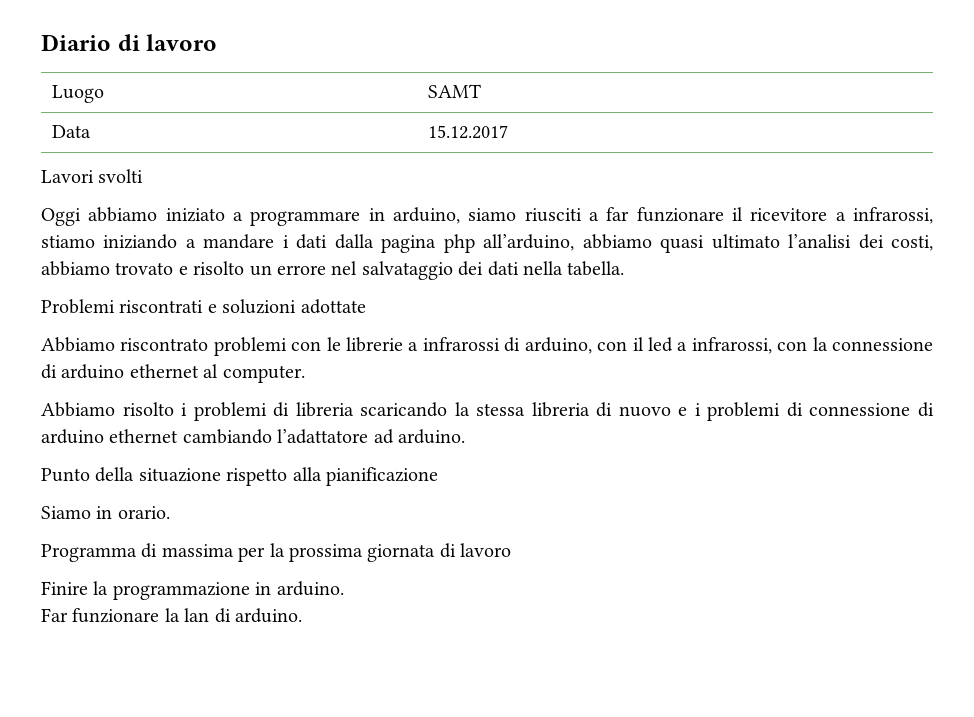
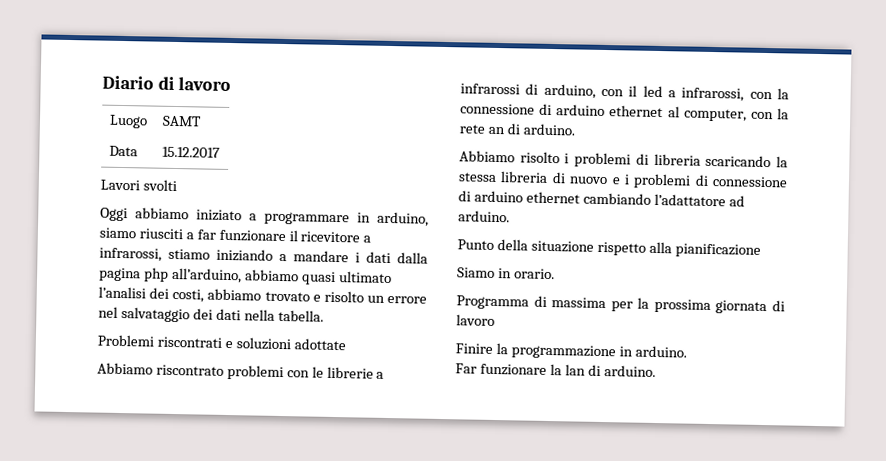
[222,365,305,383] computer. -> [683,108,789,122] [459,123,576,136] computer, con la rete an di arduino.

